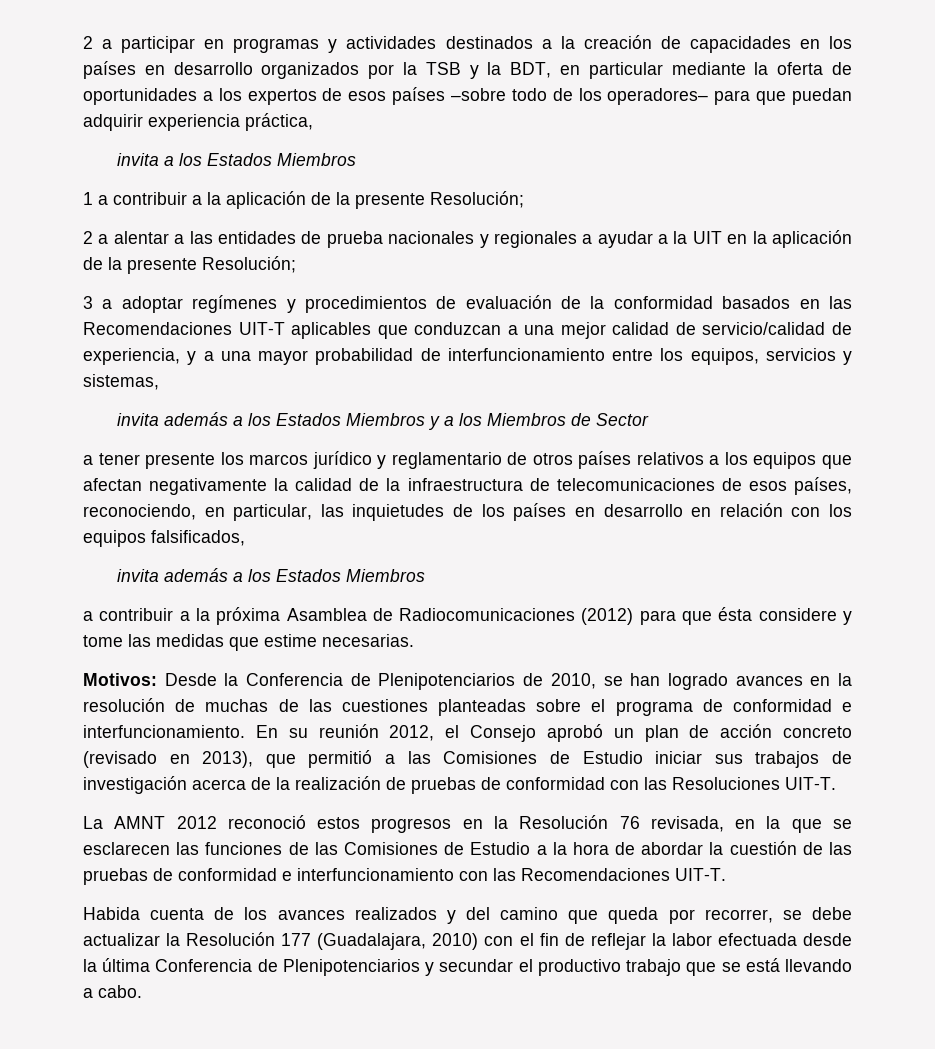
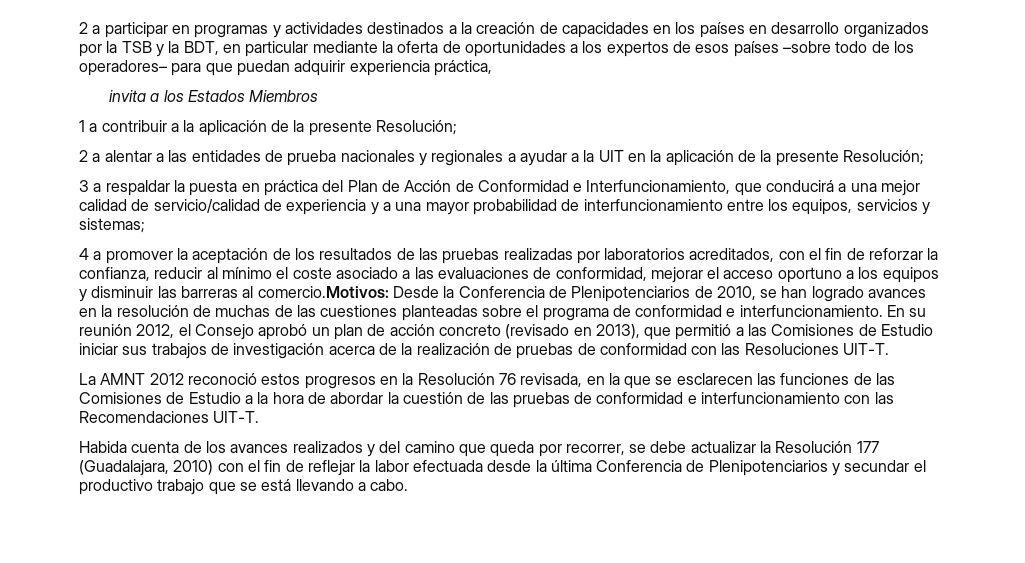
[121,295,852,313] [83,322,502,339] adoptar regímenes y procedimientos de evaluación de la conformidad basados en las Recomendaciones UIT-T aplicables que conduzcan -> [105,180,835,196] respaldar la puesta en práctica del Plan de Acción de Conformidad e Interfuncionamiento, que conducirá
[83,348,180,365] experiencia, -> [286,199,367,215] experiencia
[83,374,159,390] [116,412,649,430] [83,451,852,469] [83,477,852,495] [83,503,853,521] [83,530,245,547] [116,568,425,582] [83,607,852,625] [83,634,414,651] [83,673,157,686] sistemas, // invita además a los Estados Miembros y a los Miembros de Sector // a tener presente los marcos jurídico y reglamentario de otros países relativos a los equipos que afectan negativamente la calidad de la infraestructura de telecomunicaciones de esos países, reconociendo, en particular, las inquietudes de los países en desarrollo en relación con los equipos falsificados, // invita además a los Estados Miembros // a contribuir a la próxima Asamblea de Radiocomunicaciones (2012) para que ésta considere y tome las medidas que estime necesarias. // Motivos: -> [79,218,145,233] [79,248,939,264] [79,267,939,283] [79,286,389,302] sistemas; // 4 a promover la aceptación de los resultados de las pruebas realizadas por laboratorios acreditados, con el fin de reforzar la confianza, reducir al mínimo el coste asociado a las evaluaciones de conformidad, mejorar el acceso oportuno a los equipos y disminuir las barreras al comercio.Motivos:

